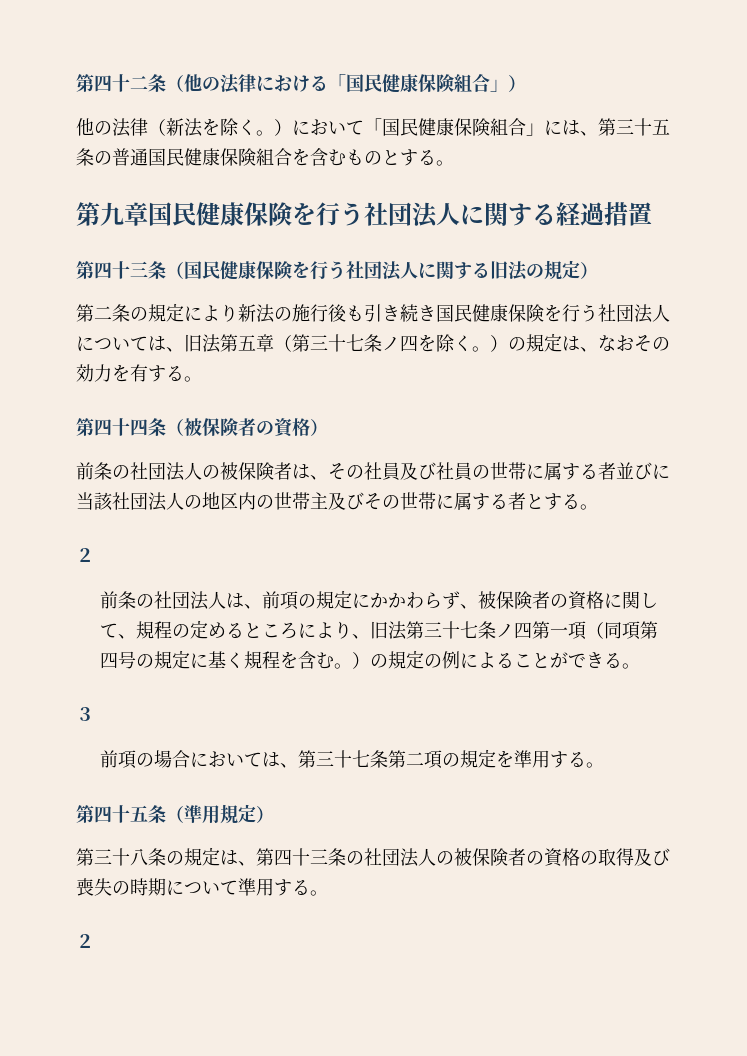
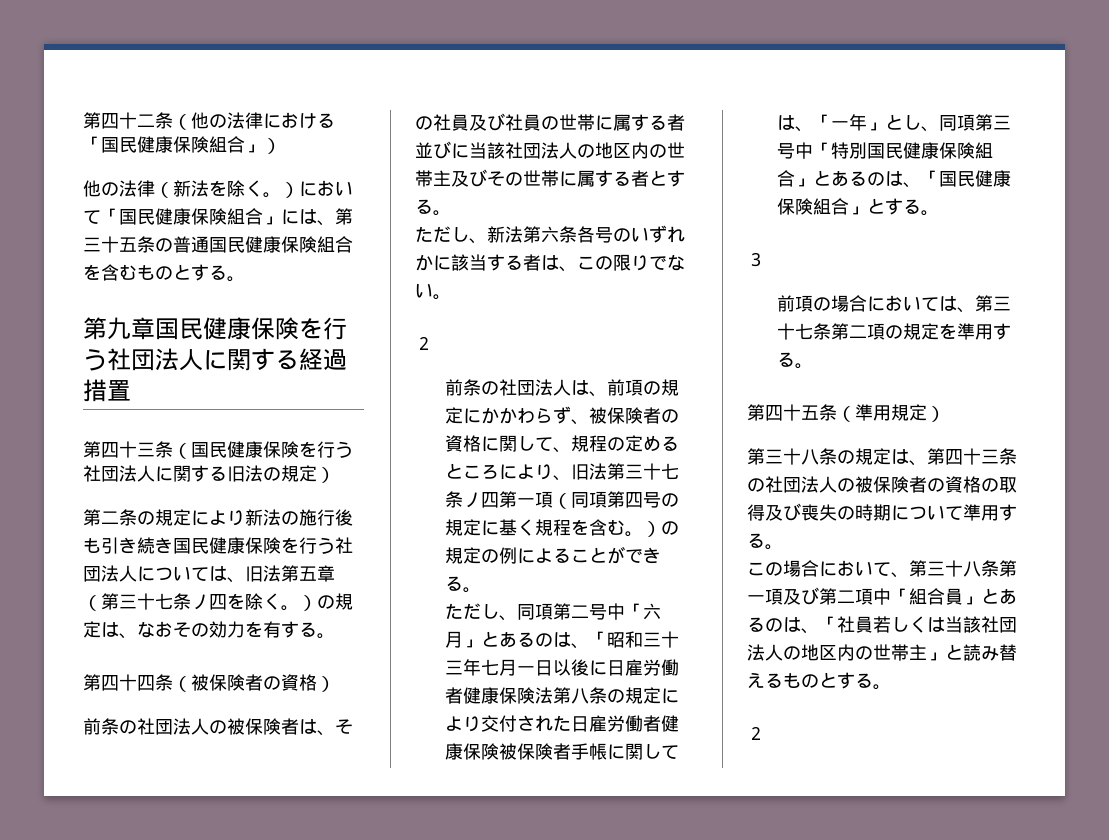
(598, 507) none -> [415,225,685,244] [415,254,685,272] [415,283,451,300] // ただし、新法第六条各号のいずれかに該当する者は、この限りでない。
(640, 666) none -> [444,603,661,621] [444,631,679,649] [444,659,679,676] [444,687,679,704] [444,715,679,732] [444,743,679,760] [776,114,1011,132] [776,142,993,159] [776,170,1011,188] [776,198,939,216] // ただし、同項第二号中「六月」とあるのは、「昭和三十三年七月一日以後に日雇労働者健康保険法第八条の規定により交付された日雇労働者健康保険被保険者手帳に関しては、「一年」とし、同項第三号中「特別国民健康保険組合」とあるのは、「国民健康保険組合」とする。
(328, 893) none -> [747,560,1017,578] [747,587,1017,605] [747,616,1017,634] [747,644,1017,661] [747,672,891,690] // この場合において、第三十八条第一項及び第二項中「組合員」とあるのは、「社員若しくは当該社団法人の地区内の世帯主」と読み替えるものとする。

